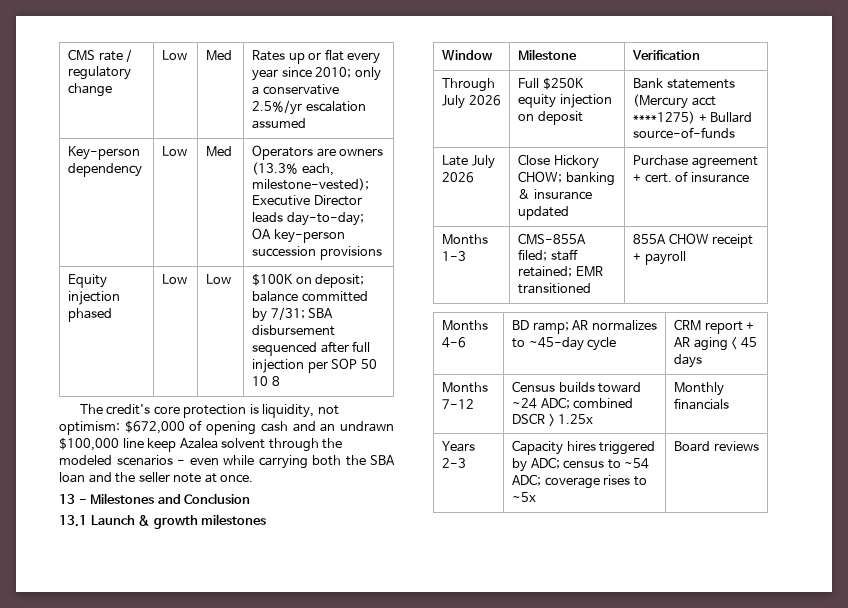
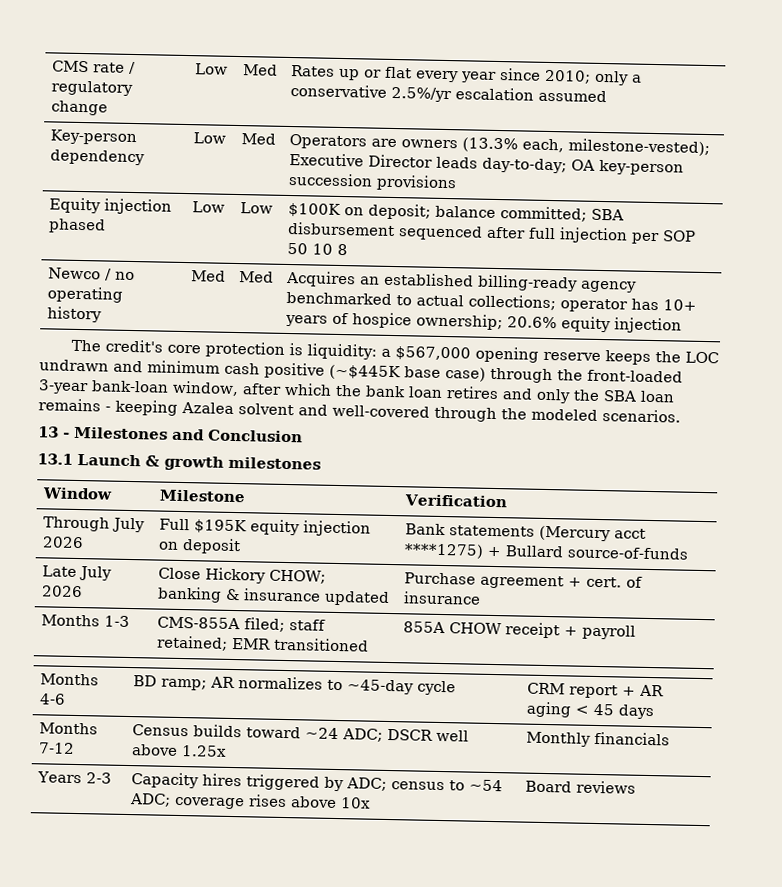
[301,291,368,302] [252,307,305,322] committed by 7/31; -> [499,206,587,222] committed;
(280, 381) none -> [47,267,135,281] [46,286,123,303] [46,306,102,323] [190,270,226,282] [238,271,274,283] [285,270,637,293] [285,291,697,313] [284,312,682,334] // Newco / no operating history | Med | Med | Acquires an established billing-ready agency benchmarked to actual collections; operator has 10+ years of hospice ownership; 20.6% equity injection
[262,404,339,418] [59,420,395,435] [59,437,343,452] [59,455,395,469] [59,472,254,483] liquidity, not optimism: $672,000 of opening cash and an undrawn $100,000 line keep Azalea solvent through the modeled scenarios - even while carrying both the SBA loan and the seller note at once. -> [306,343,719,365] [39,359,683,384] [38,379,675,404] [38,398,681,423] liquidity: a $567,000 opening reserve keeps the LOC undrawn and minimum cash positive (~$445K base case) through the front-loaded 3-year bank-loan window, after which the bank loan retires and only the SBA loan remains - keeping Azalea solvent and well-covered through the modeled scenarios.
[542,77,584,90] $250K -> [193,519,247,534] $195K
[573,398,634,409] [512,413,555,427] combined DSCR > -> [386,728,469,742] [130,744,178,756] DSCR well above
[633,476,647,486] [512,492,537,502] to ~5x -> [290,796,371,809] above 10x

